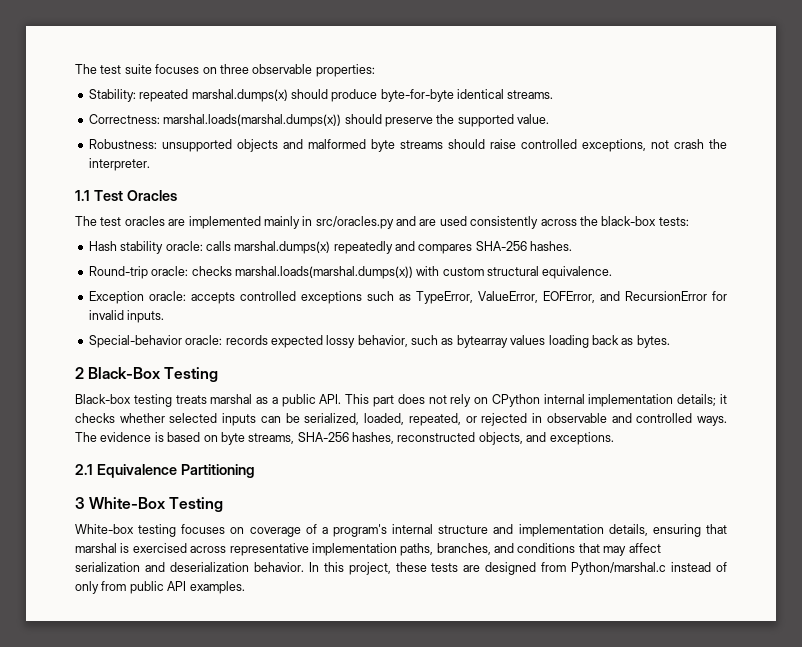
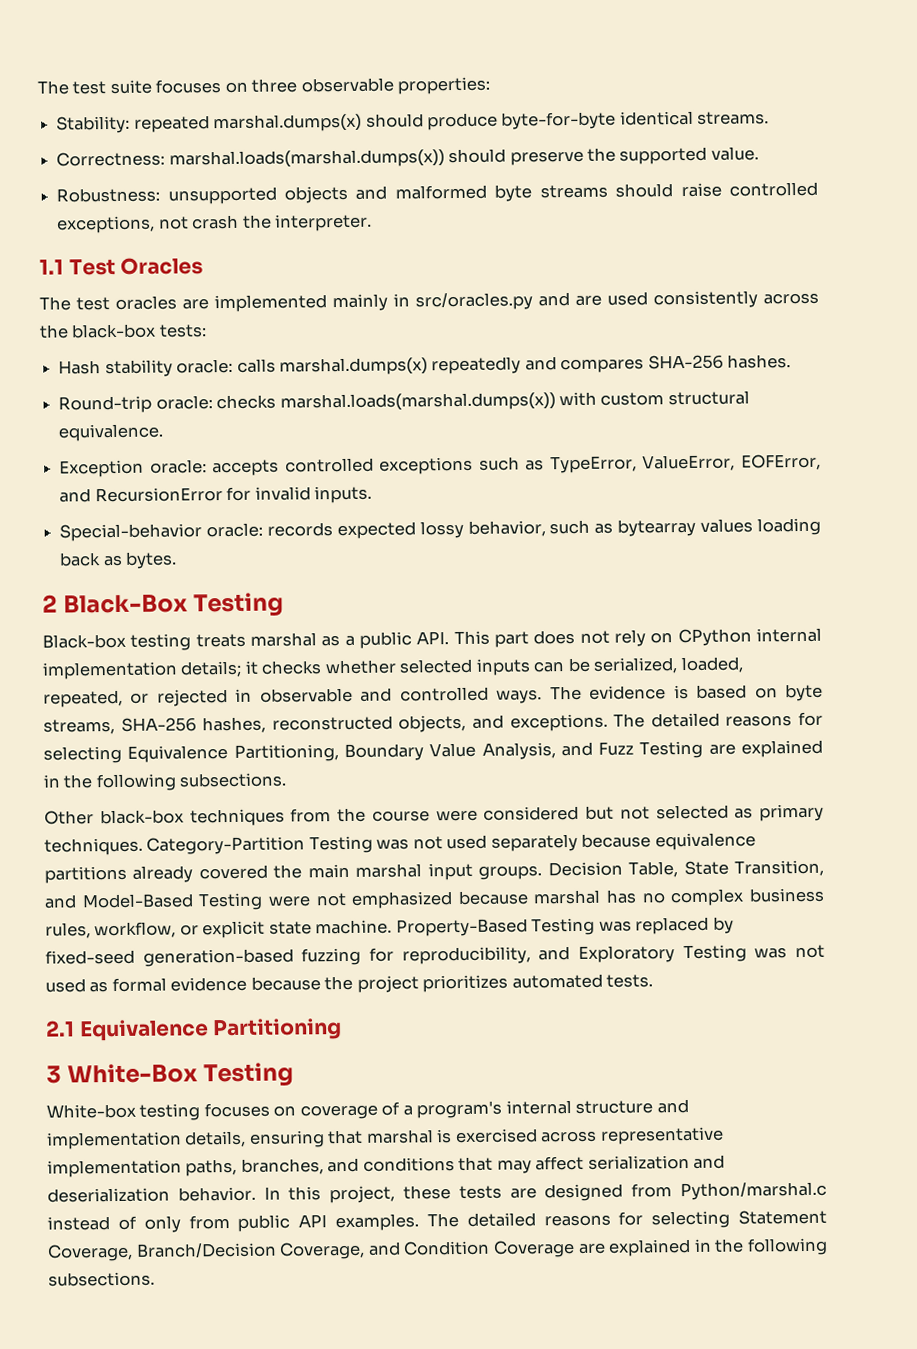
(614, 438) none -> [613,711,824,728] [43,739,823,764] [43,772,287,792] [44,803,824,827] [44,832,756,856] [44,859,824,884] [44,887,824,911] [45,916,734,939] [45,944,825,967] [45,973,654,993] The detailed reasons for selecting Equivalence Partitioning, Boundary Value Analysis, and Fuzz Testing are explained in the following subsections. // Other black-box techniques from the course were considered but not selected as primary techniques. Category-Partition Testing was not used separately because equivalence partitions already covered the main marshal input groups. Decision Table, State Transition, and Model-Based Testing were not emphasized because marshal has no complex business rules, workflow, or explicit state machine. Property-Based Testing was replaced by fixed-seed generation-based fuzzing for reproducibility, and Exploratory Testing was not used as formal evidence because the project prioritizes automated tests.
(245, 587) none -> [426,1209,828,1229] [47,1237,829,1262] [48,1271,155,1287] The detailed reasons for selecting Statement Coverage, Branch/Decision Coverage, and Condition Coverage are explained in the following subsections.

